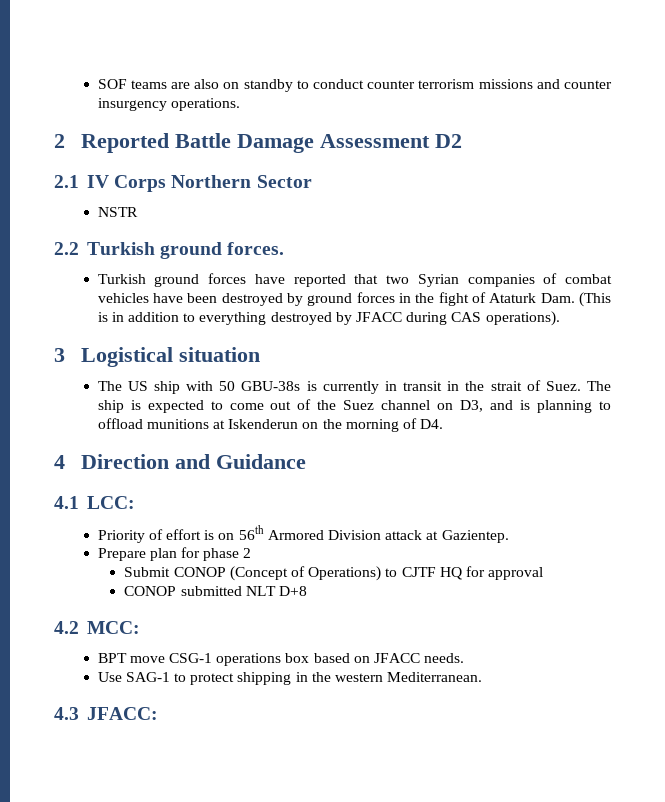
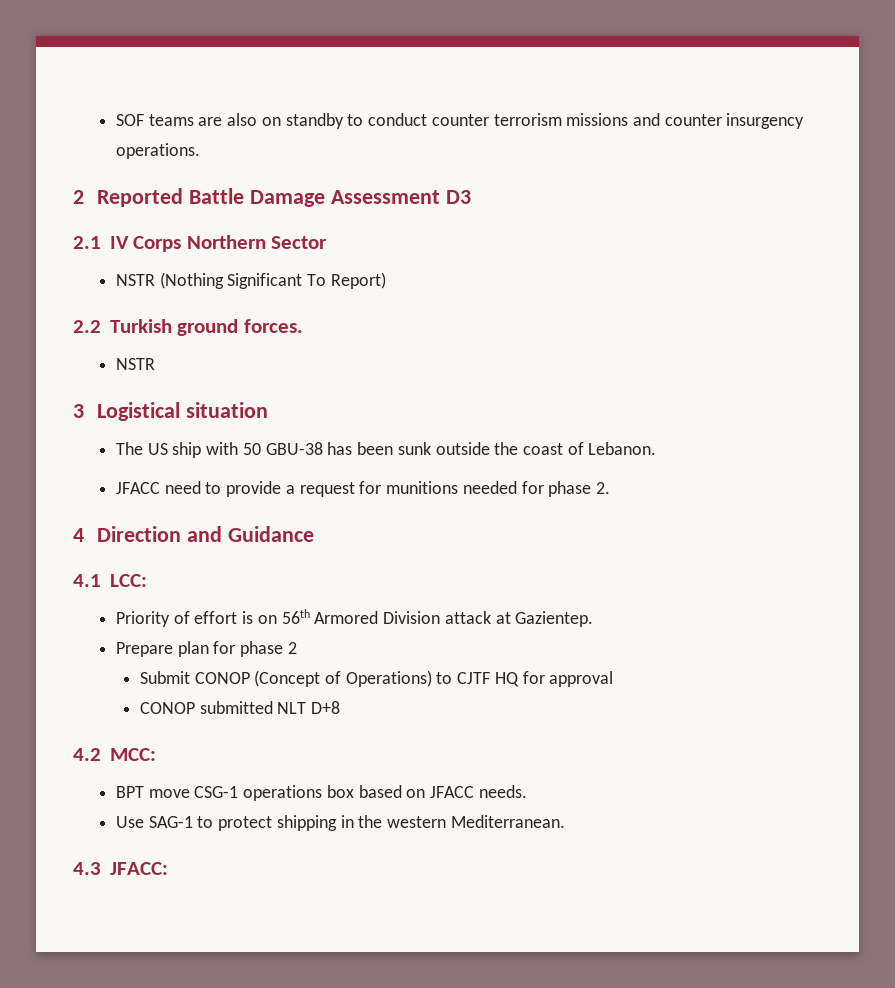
[434,134,462,148] D2 -> [445,190,471,204] D3
(138, 212) none -> [159,272,386,289] (Nothing Significant To Report)
[97,273,612,287] [97,292,611,307] [97,311,560,326] Turkish ground forces have reported that two Syrian companies of combat vehicles have been destroyed by ground forces in the fight of Ataturk Dam. (This is in addition to everything destroyed by JFACC during CAS operations). -> [116,358,156,370] NSTR
[241,380,611,394] [97,399,612,413] [97,418,444,432] GBU-38s is currently in transit in the strait of Suez. The ship is expected to come out of the Suez channel on D3, and is planning to offload munitions at Iskenderun on the morning of D4. -> [265,442,657,455] [116,481,611,497] GBU-38 has been sunk outside the coast of Lebanon. // JFACC need to provide a request for munitions needed for phase 2.

